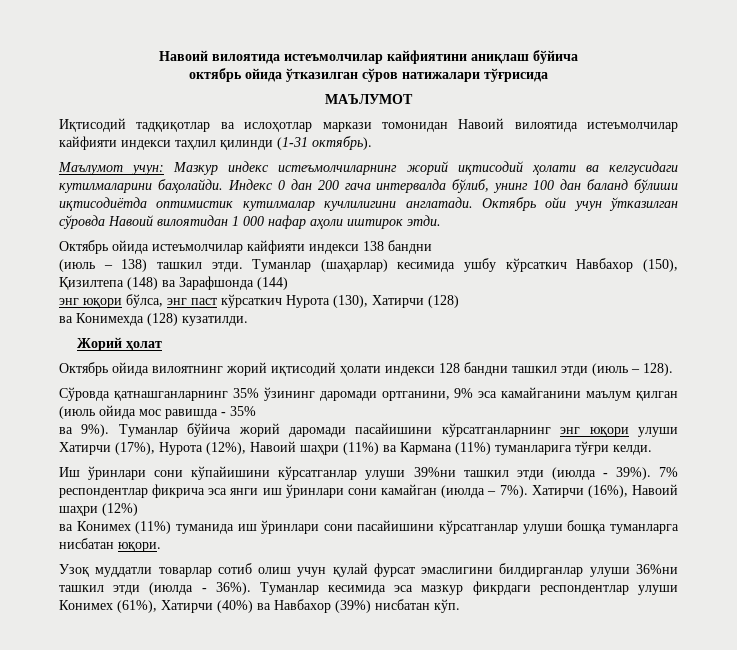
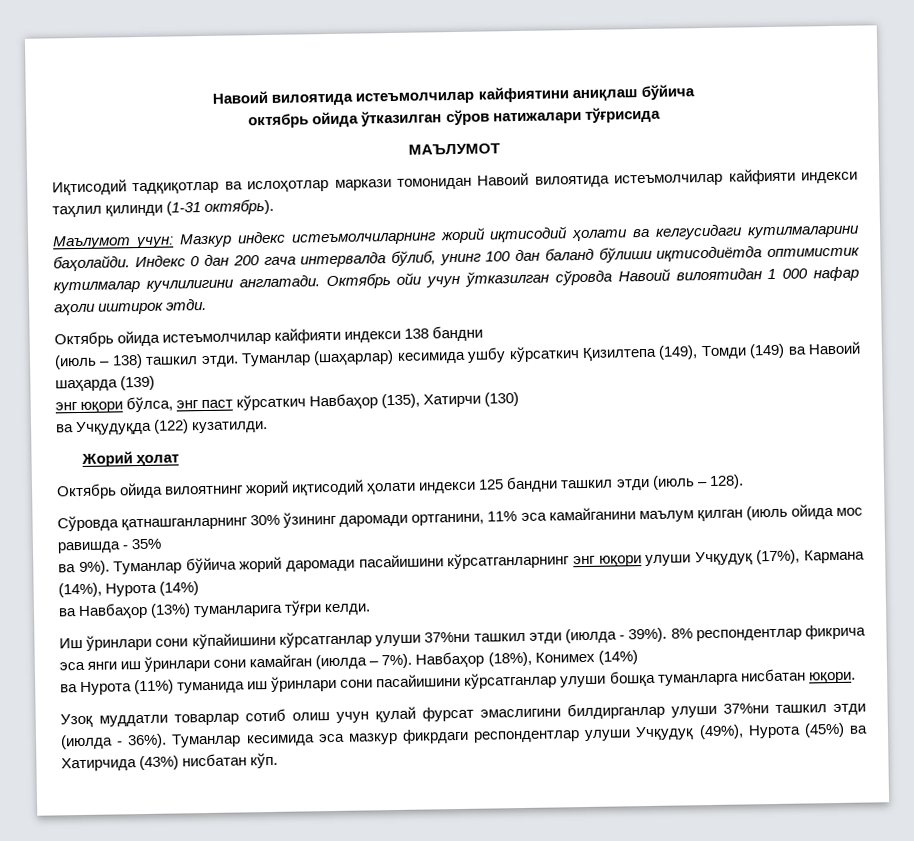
[576,258,678,272] [59,276,288,290] Навбахор (150), Қизилтепа (148) ва Зарафшонда (144) -> [581,341,860,362] [55,375,156,392] Қизилтепа (149), Томди (149) ва Навоий шаҳарда (139)
[286,295,459,308] [59,313,178,326] Нурота (130), Хатирчи (128) // ва Конимехда (128) -> [309,392,520,410] [56,419,190,436] Навбаҳор (135), Хатирчи (130) // ва Учқудуқда (122)
[439,363,460,373] 128 -> [478,479,505,490] 125
[232,388,259,398] 35% -> [250,514,281,526] 30%
[454,388,474,398] 9% -> [487,511,518,522] 11%
[59,441,491,455] Хатирчи (17%), Нурота (12%), Навоий шаҳри (11%) ва Кармана (11%) -> [694,549,866,566] [58,581,200,598] [58,602,192,620] Учқудуқ (17%), Кармана (14%), Нурота (14%) // ва Навбаҳор (13%)
[413,467,456,477] 39%ни -> [424,631,471,643] 37%ни
[659,467,679,477] 7% -> [670,628,693,639] 8%
[531,484,678,498] [59,503,138,516] [59,521,131,531] Хатирчи (16%), Навоий шаҳри (12%) // ва Конимех -> [415,650,638,668] [60,681,133,696] Навбаҳор (18%), Конимех (14%) // ва Нурота
[635,564,678,574] 36%ни -> [723,703,769,714] 37%ни
[59,599,371,613] Конимех (61%), Хатирчи (40%) ва Навбахор (39%) -> [635,722,868,741] [61,755,180,772] Учқудуқ (49%), Нурота (45%) ва Хатирчида (43%)

